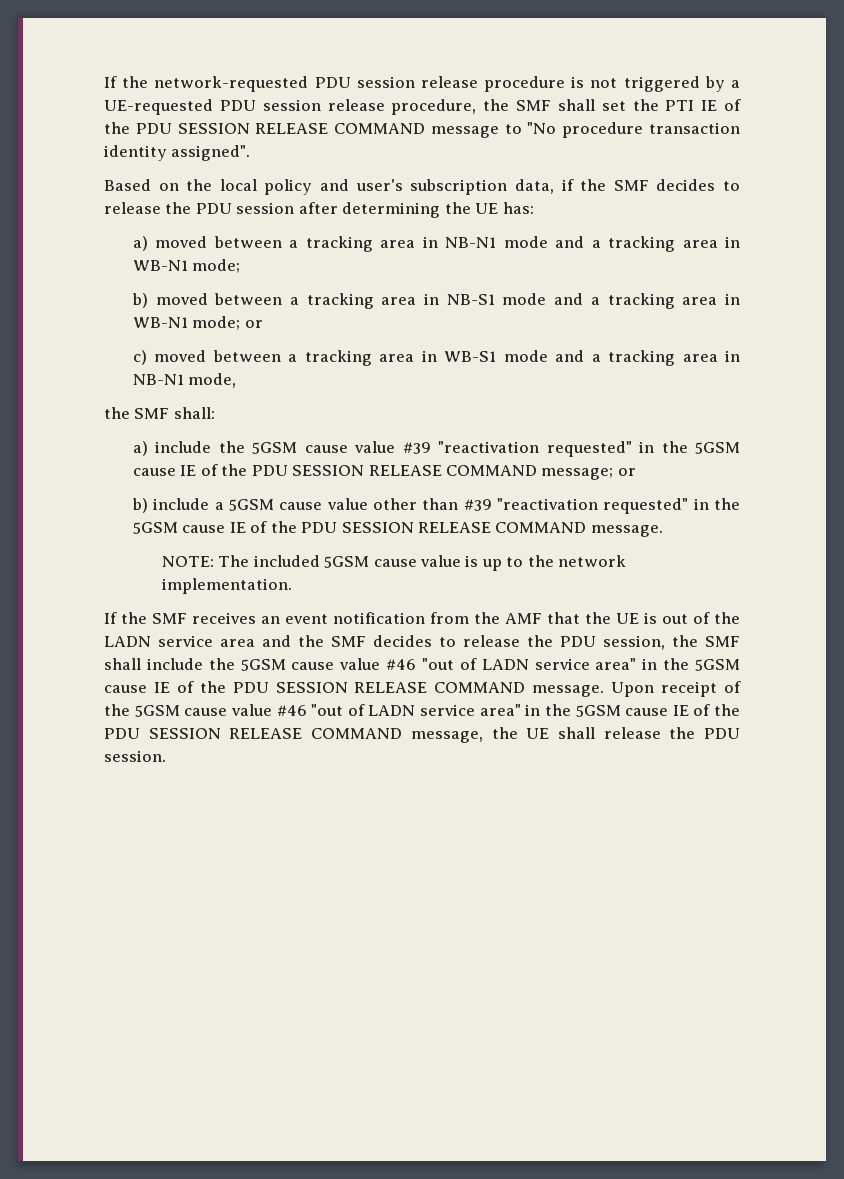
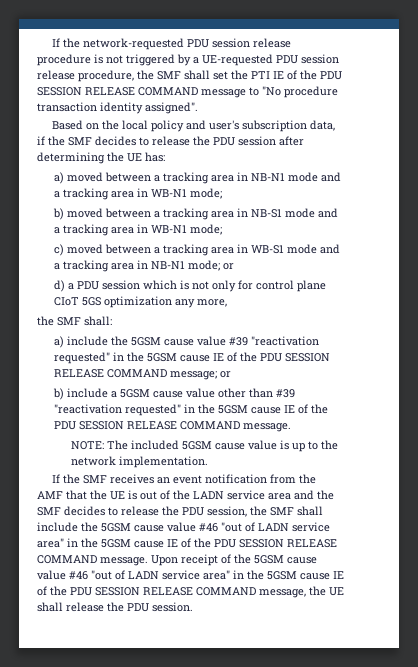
[244,320,263,328] or -> (222, 229) none
[188,373,237,388] mode, -> [187,260,234,271] [53,280,326,292] [53,296,227,308] mode; or // d) a PDU session which is not only for control plane CIoT 5GS optimization any more,

